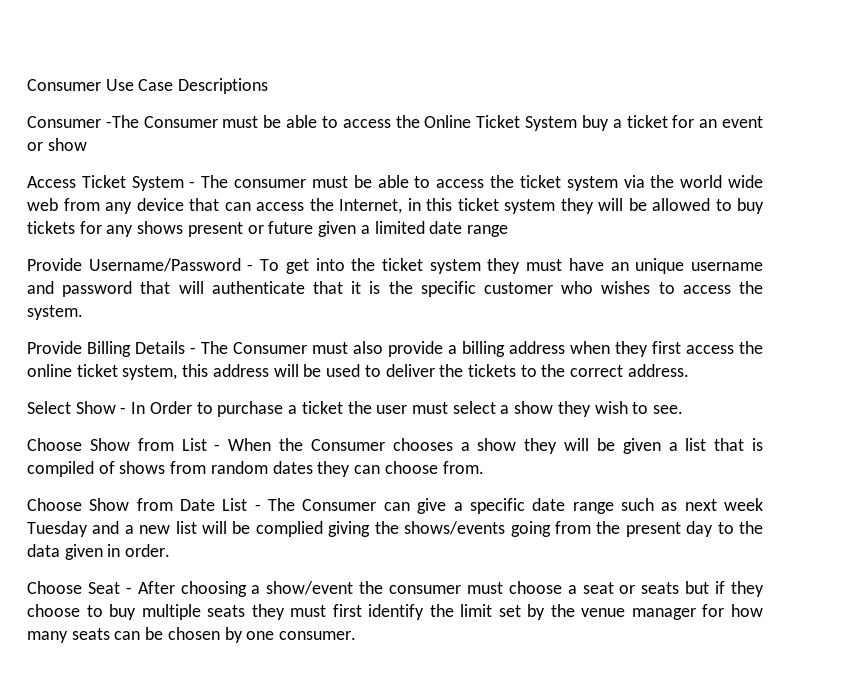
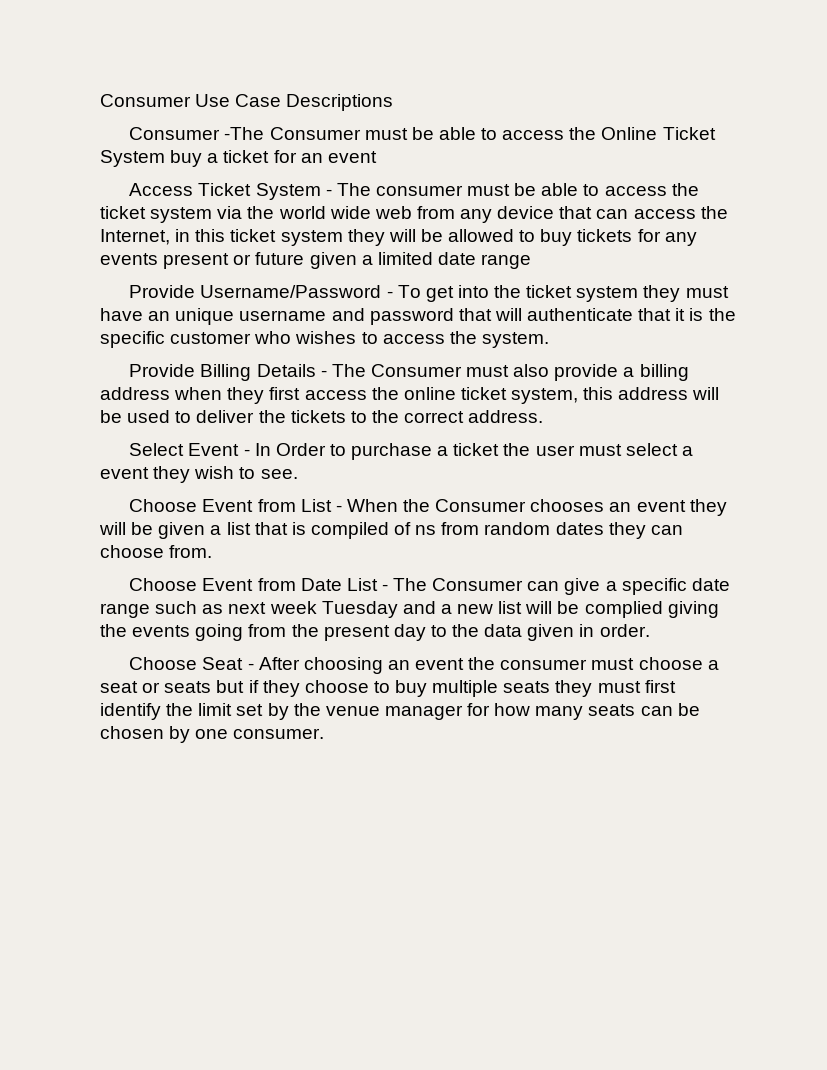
[27,138,87,151] or show -> (377, 157) none
[137,221,184,234] shows -> [100,253,158,265] events
[75,401,116,414] Show -> [188,443,240,456] Event
[514,401,554,414] show -> [100,467,149,479] event
[89,438,130,451] Show -> [202,499,254,512] Event
[460,438,517,451] a show -> [609,500,686,512] an event
[119,461,166,474] shows -> [415,525,437,535] ns
[89,498,130,511] Show -> [202,578,254,591] Event
[404,521,506,535] shows/events -> [132,625,191,637] events
[251,581,354,595] a show/event -> [387,658,465,670] an event

